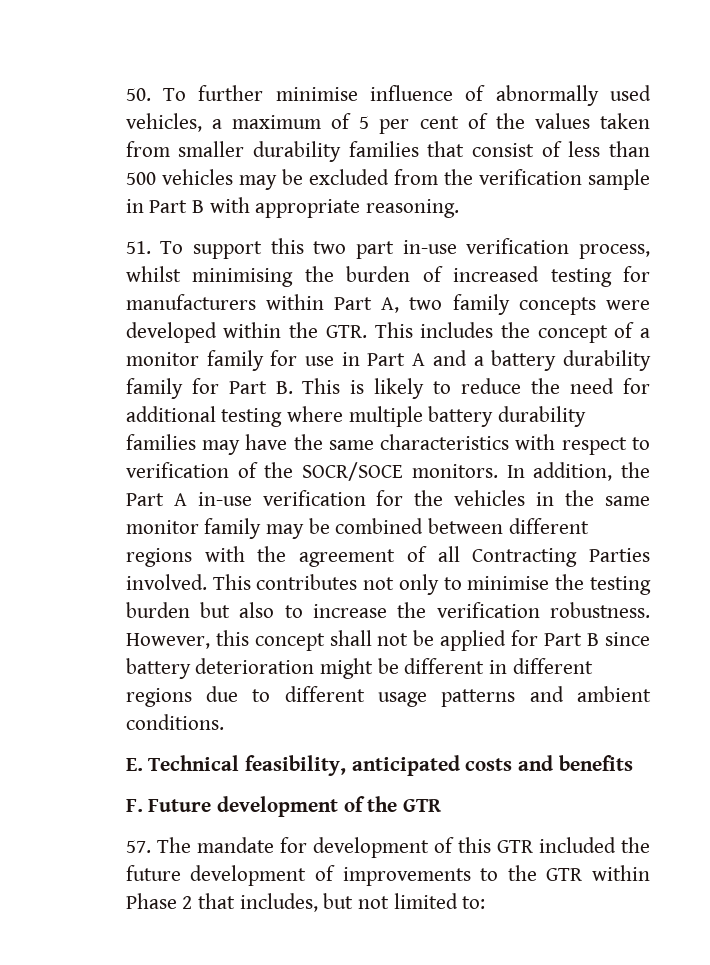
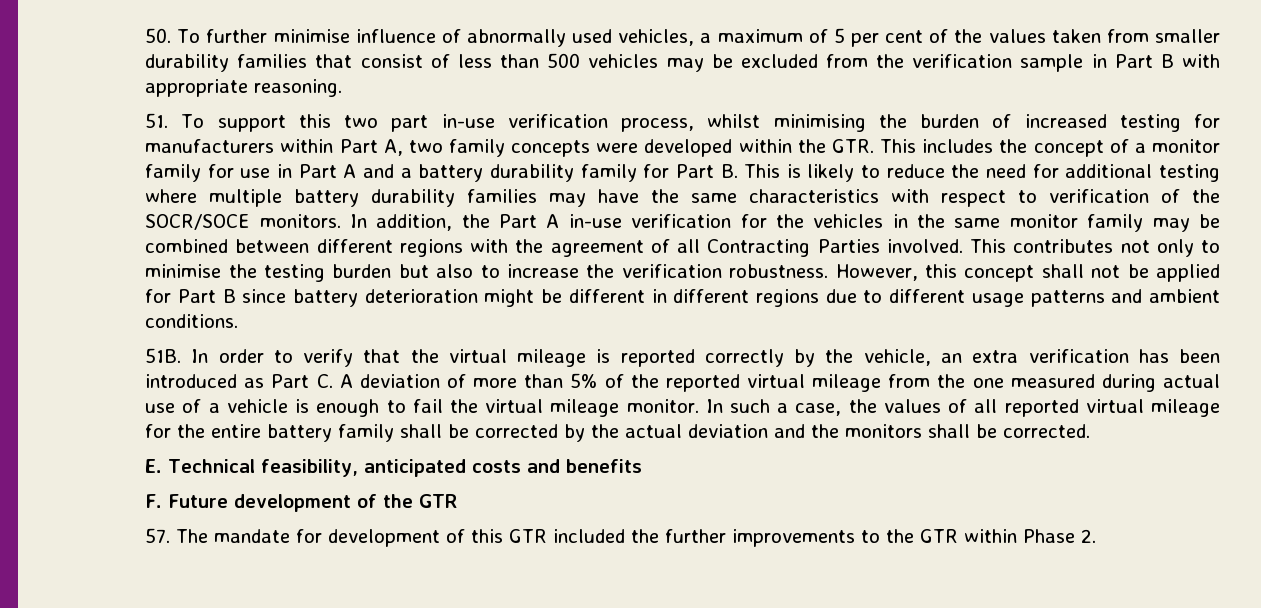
(224, 722) none -> [145,348,1220,367] [145,373,1220,392] [145,399,1220,417] [145,424,1091,442] // 51B. In order to verify that the virtual mileage is reported correctly by the vehicle, an extra verification has been introduced as Part C. A deviation of more than 5% of the reported virtual mileage from the one measured during actual use of a vehicle is enough to fail the virtual mileage monitor. In such a case, the values of all reported virtual mileage for the entire battery family shall be corrected by the actual deviation and the monitors shall be corrected.
[125,865,335,886] future development of -> [665,529,727,543] further
[182,893,486,912] 2 that includes, but not limited to: -> [1081,529,1097,543] 2.

